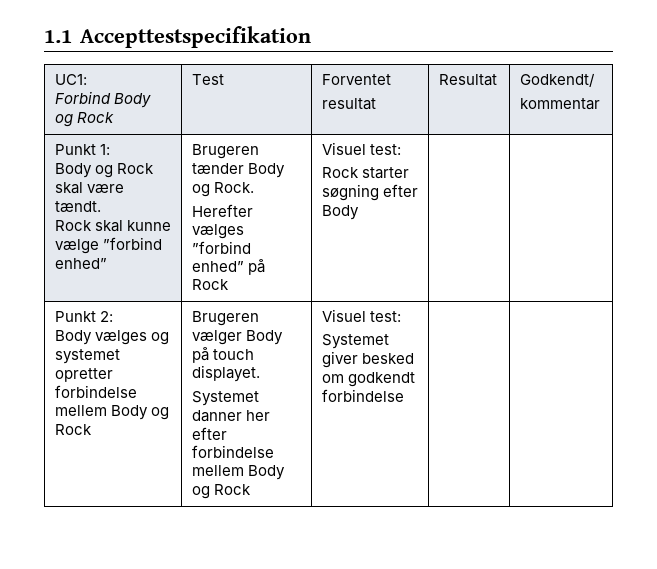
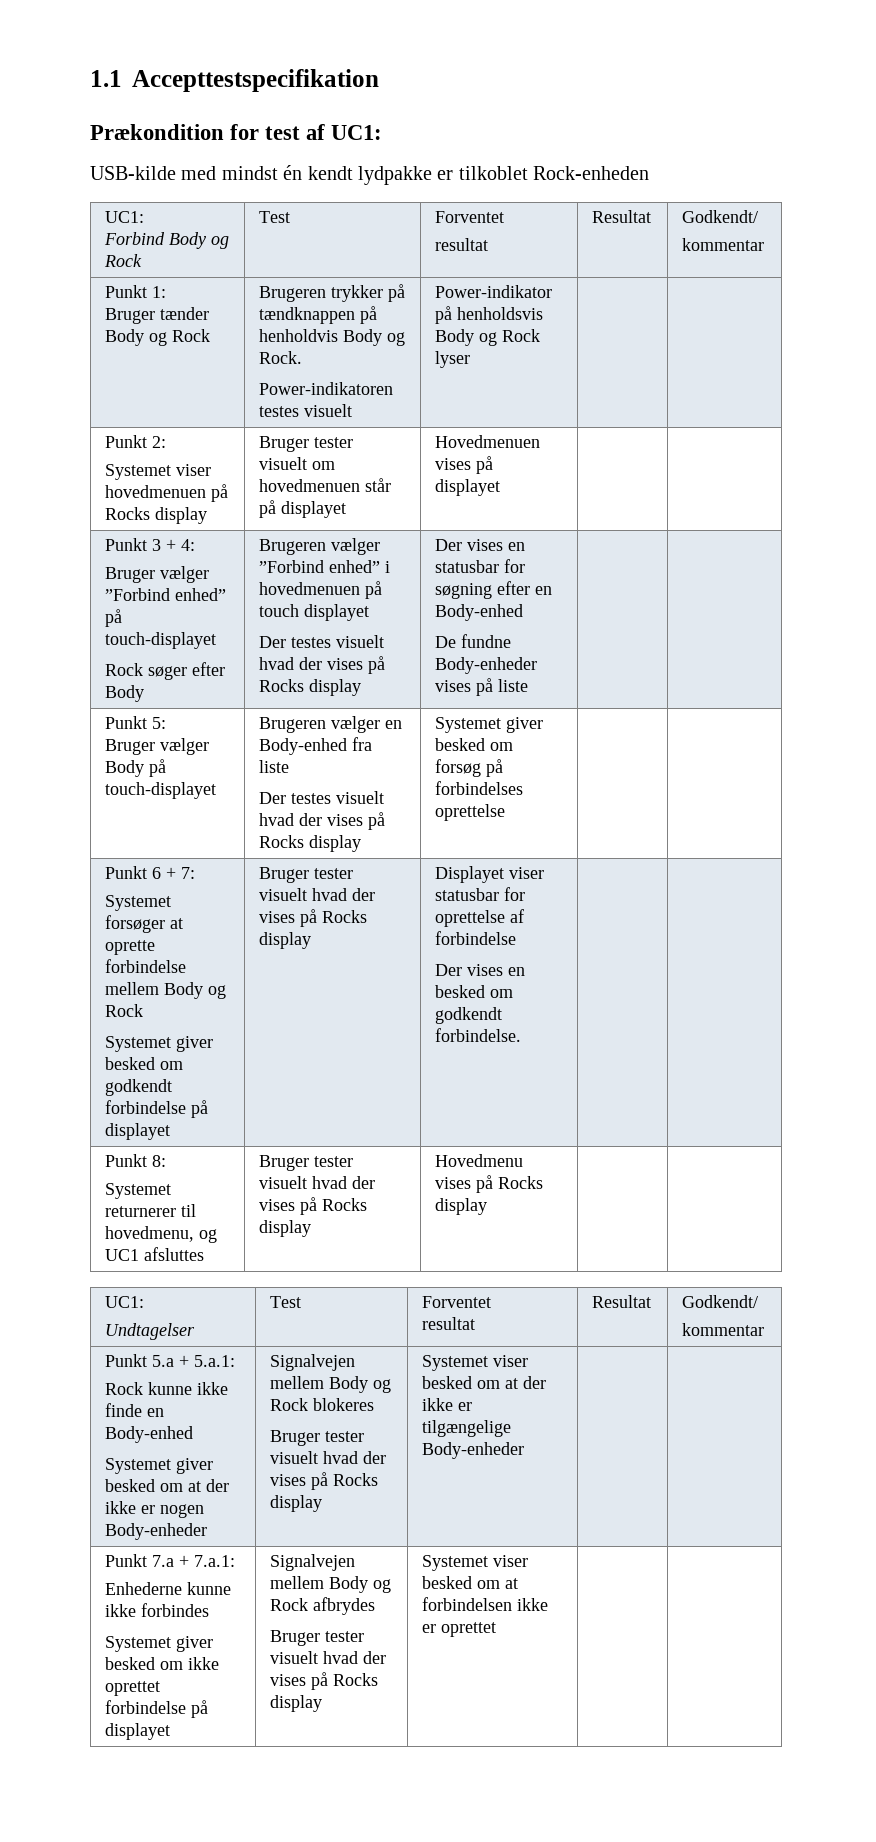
(312, 37) none -> [90,124,383,140] [90,165,650,185] // Prækondition for test af UC1: // USB-kilde med mindst én kendt lydpakke er tilkoblet Rock-enheden
[54,163,154,178] [54,182,124,194] [54,201,101,212] [54,220,171,232] [54,237,162,254] [54,258,107,269] [191,144,259,159] [191,163,285,178] [191,182,254,197] [191,204,253,217] [191,224,244,239] [191,241,251,254] [191,259,265,275] [191,279,229,290] [321,142,401,155] [321,167,409,179] [321,184,418,201] [321,205,359,220] [54,311,113,322] [54,330,169,345] [54,349,120,364] [54,368,113,382] [54,385,137,398] [54,405,169,420] [54,424,92,435] [191,311,259,326] [191,330,283,345] [191,347,254,363] [191,365,260,382] [191,391,259,406] [191,410,270,422] [191,427,227,440] [191,445,274,458] [191,465,285,480] [191,484,251,499] [321,309,401,322] Body og Rock skal være tændt. // Rock skal kunne vælge ”forbind enhed” | Brugeren tænder Body og Rock. // Herefter vælges ”forbind enhed” på Rock | Visuel test: // Rock starter søgning efter Body | | // Punkt 2: // Body vælges og systemet opretter forbindelse mellem Body og Rock | Brugeren vælger Body på touch displayet. // Systemet danner her efter forbindelse mellem Body og Rock | Visuel test: -> [105,307,210,324] [105,329,211,346] [259,284,406,302] [259,306,378,324] [259,329,406,346] [259,351,303,364] [259,382,394,395] [259,404,353,417] [435,285,553,298] [435,306,544,324] [435,329,541,346] [435,351,471,368] [105,435,167,448] [105,464,212,480] [105,484,229,502] [105,507,208,524] [259,436,354,452] [259,457,336,470] [259,478,392,492] [259,500,347,518] [435,435,541,448] [435,456,494,474] [435,479,501,496] [105,538,196,551] [105,566,210,583] [105,588,227,601] [105,609,123,627] [105,632,217,649] [105,662,226,680] [105,685,145,702] [259,538,381,555] [259,560,391,573] [259,581,383,599] [259,604,370,621] [259,635,385,648] [259,656,386,674] [259,679,362,696] [435,539,526,551] [435,559,526,573] [435,581,553,599] [435,604,524,621] [435,634,512,648] [435,657,538,674] [435,678,529,696] [105,716,167,729] [105,738,210,755] [105,759,167,777] [105,782,217,799] [259,716,403,733] [259,737,373,755] [259,760,290,773] [259,791,385,804] [259,812,386,830] [259,835,362,852] [435,717,544,733] [435,738,514,751] [435,759,504,777] [435,781,524,795] [435,804,506,821] [105,866,196,879] [105,895,172,911] [105,915,184,933] [105,940,156,955] [105,959,187,973] [105,982,227,999] [105,1004,144,1017] Bruger tænder Body og Rock | Brugeren trykker på tændknappen på henholdvis Body og Rock. // Power-indikatoren testes visuelt | Power-indikator på henholdsvis Body og Rock lyser | | // Punkt 2: // Systemet viser hovedmenuen på Rocks display | Bruger tester visuelt om hovedmenuen står på displayet | Hovedmenuen vises på displayet | | // Punkt 3 + 4: // Bruger vælger ”Forbind enhed” på touch-displayet // Rock søger efter Body | Brugeren vælger ”Forbind enhed” i hovedmenuen på touch displayet // Der testes visuelt hvad der vises på Rocks display | Der vises en statusbar for søgning efter en Body-enhed // De fundne Body-enheder vises på liste | | // Punkt 5: // Bruger vælger Body på touch-displayet | Brugeren vælger en Body-enhed fra liste // Der testes visuelt hvad der vises på Rocks display | Systemet giver besked om forsøg på forbindelses oprettelse | | // Punkt 6 + 7: // Systemet forsøger at oprette forbindelse mellem Body og Rock
(404, 395) none -> [191,1100,209,1118] [105,1123,171,1140] [259,867,354,883] [259,888,376,901] [259,909,368,927] [259,932,312,949] [435,866,545,883] [435,887,526,901] [435,909,525,927] [435,931,517,945] [435,964,526,976] [435,985,514,998] [435,1007,503,1024] [435,1028,522,1042] [105,1154,167,1167] [105,1183,172,1199] [105,1204,197,1217] [105,1226,218,1243] [105,1247,205,1261] [259,1155,354,1171] [259,1176,376,1189] [259,1197,368,1215] [259,1220,312,1237] [435,1154,524,1167] [435,1175,544,1193] [435,1198,488,1215] [105,1296,145,1308] [105,1323,196,1340] [270,1296,302,1308] [422,1296,492,1308] [422,1317,476,1330] [592,1295,652,1308] [682,1295,759,1308] [682,1323,765,1336] [105,1354,236,1367] [105,1382,229,1395] [105,1403,165,1417] [105,1426,194,1443] [105,1458,214,1474] [105,1479,230,1492] [105,1501,205,1518] [105,1523,208,1540] [270,1354,356,1371] [270,1376,392,1393] [270,1398,375,1411] [270,1430,365,1446] [270,1451,387,1464] [270,1472,379,1490] [270,1495,323,1512] [422,1355,529,1371] [422,1376,547,1389] [422,1398,473,1411] [422,1420,512,1437] [422,1442,525,1459] [105,1554,236,1567] [105,1582,232,1595] [105,1603,210,1617] [105,1636,214,1652] [105,1657,220,1670] [105,1681,161,1696] [105,1700,209,1718] [105,1723,171,1740] [270,1554,356,1571] [270,1576,392,1593] [270,1597,376,1615] [270,1630,365,1646] [270,1651,387,1664] [270,1672,379,1690] [270,1695,323,1712] [422,1555,529,1571] [422,1576,519,1589] [422,1597,549,1611] [422,1622,497,1637] på displayet | Bruger tester visuelt hvad der vises på Rocks display | Displayet viser statusbar for oprettelse af forbindelse // Der vises en besked om godkendt forbindelse. | | // Punkt 8: // Systemet returnerer til hovedmenu, og UC1 afsluttes | Bruger tester visuelt hvad der vises på Rocks display | Hovedmenu vises på Rocks display | | // UC1: // Undtagelser | Test | Forventet // resultat | Resultat | Godkendt/ // kommentar // Punkt 5.a + 5.a.1: // Rock kunne ikke finde en Body-enhed // Systemet giver besked om at der ikke er nogen Body-enheder | Signalvejen mellem Body og Rock blokeres // Bruger tester visuelt hvad der vises på Rocks display | Systemet viser besked om at der ikke er tilgængelige Body-enheder | | // Punkt 7.a + 7.a.1: // Enhederne kunne ikke forbindes // Systemet giver besked om ikke oprettet forbindelse på displayet | Signalvejen mellem Body og Rock afbrydes // Bruger tester visuelt hvad der vises på Rocks display | Systemet viser besked om at forbindelsen ikke er oprettet

